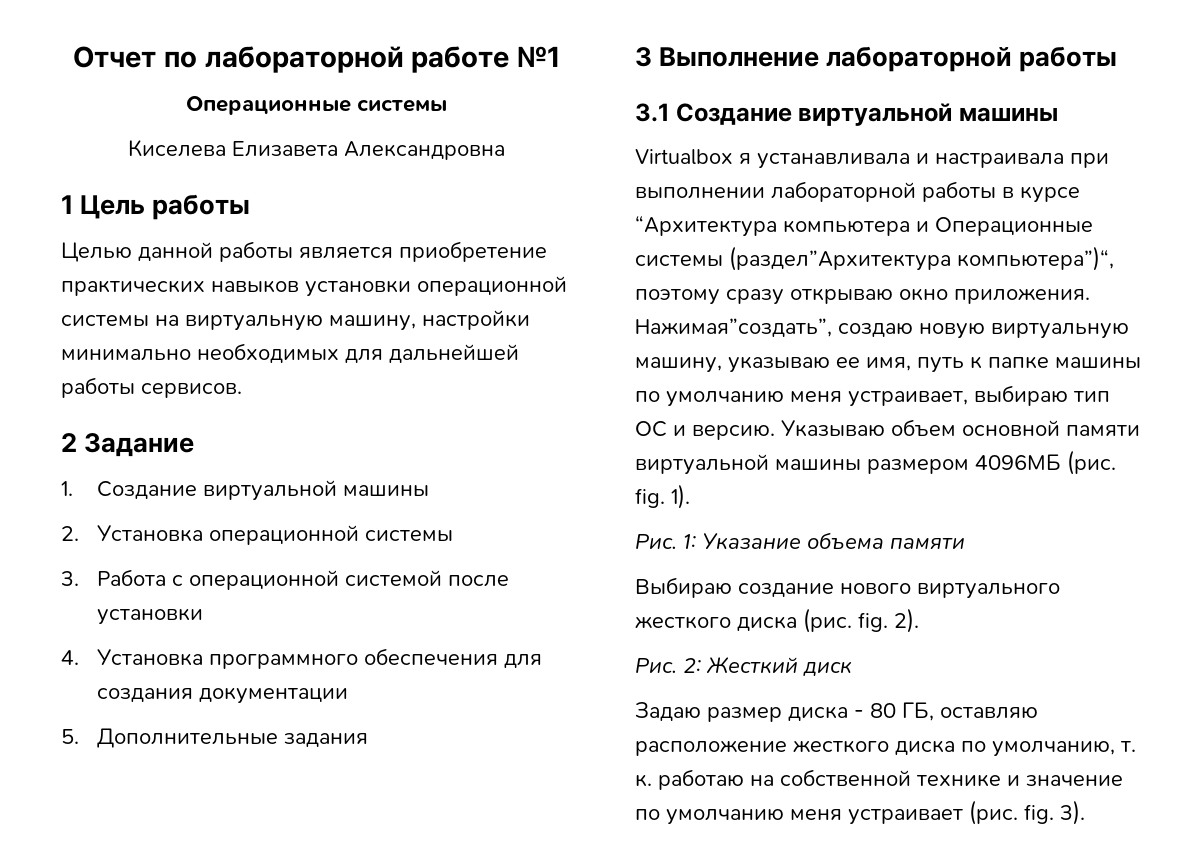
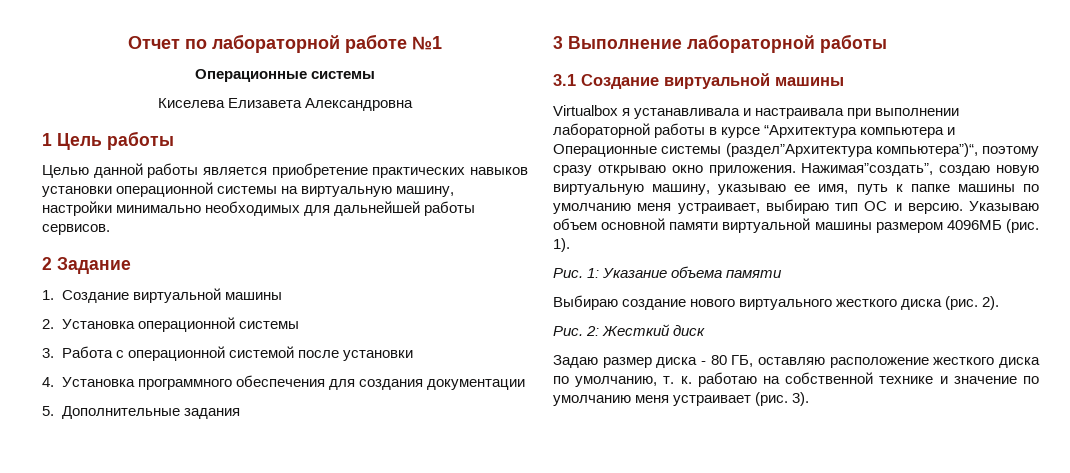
[635,488,665,508] fig. -> (1039, 226) none
[858,612,888,632] fig. -> (979, 303) none
[1024,804,1054,824] fig. -> (789, 399) none

